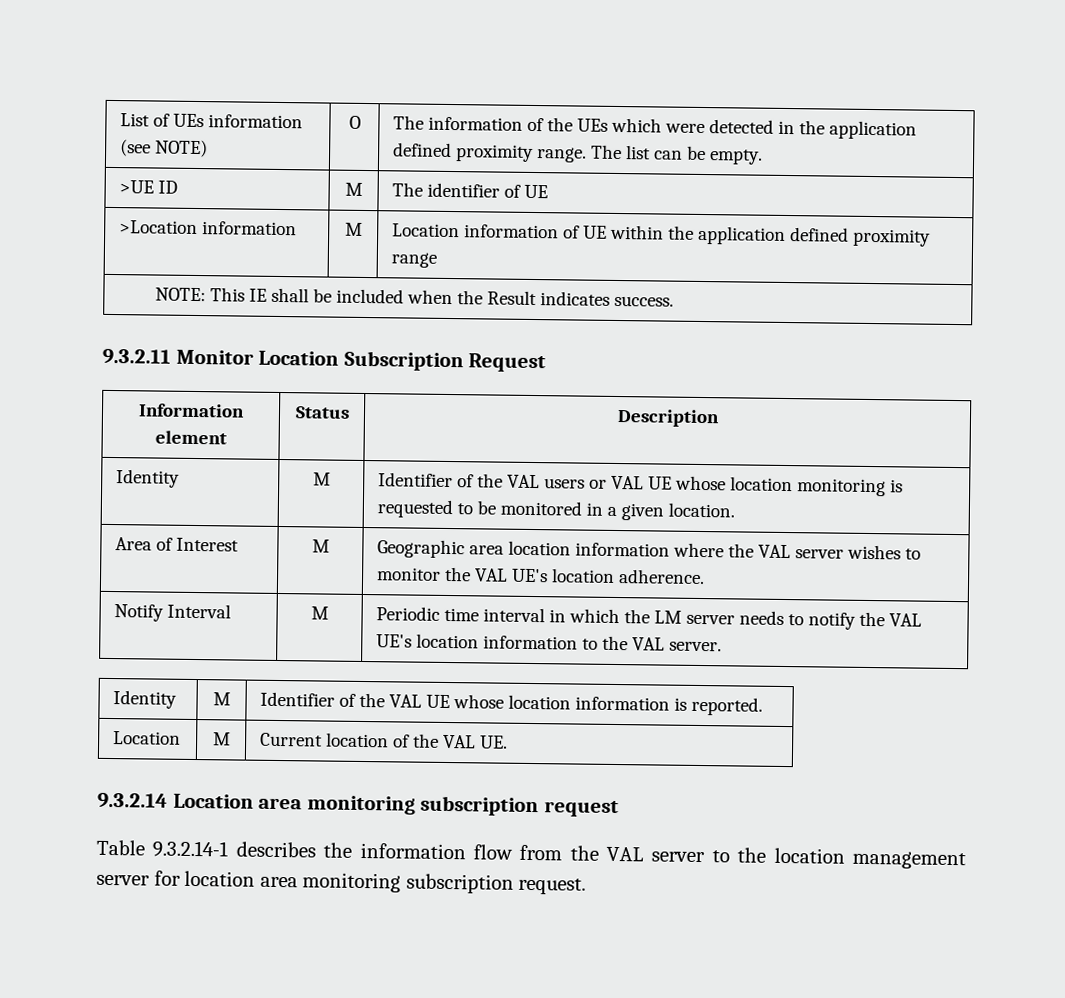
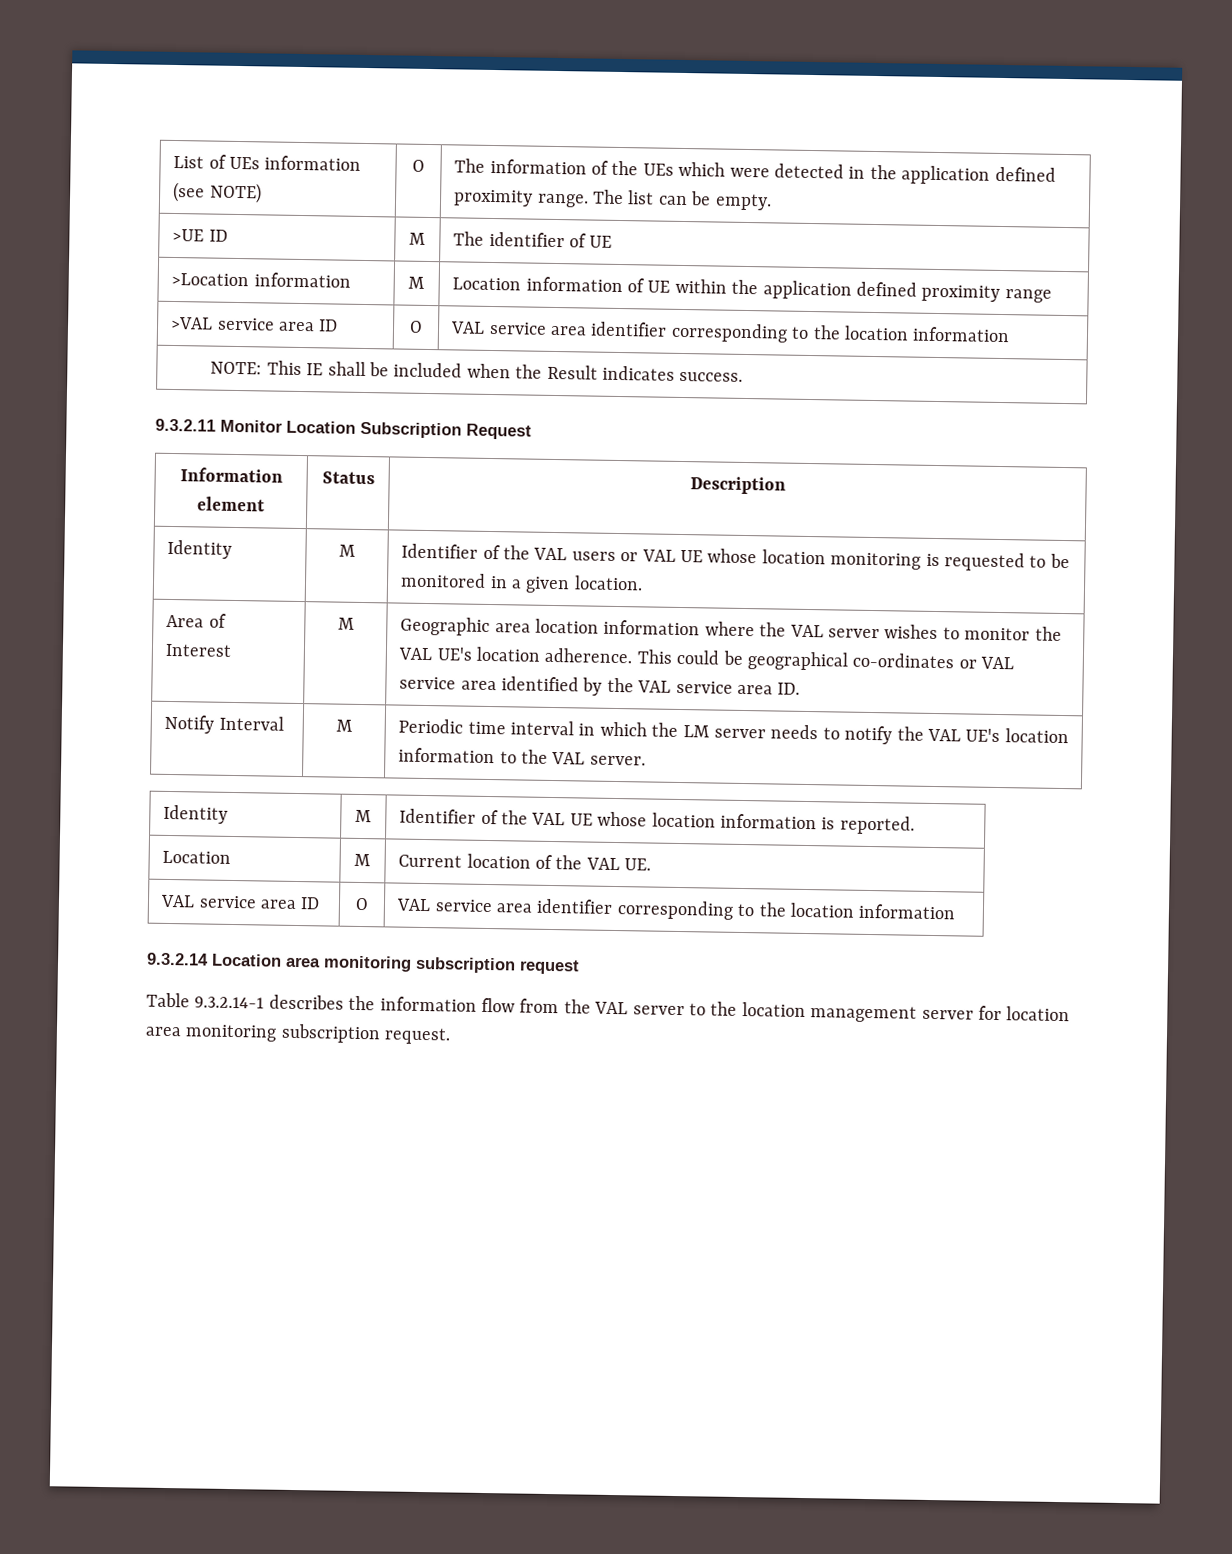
(438, 260) none -> [170,316,339,332] [409,320,423,333] [450,321,1011,343] // >VAL service area ID | O | VAL service area identifier corresponding to the location information
(706, 577) none -> [636,649,1015,671] [399,676,801,696] This could be geographical co-ordinates or VAL service area identified by the VAL service area ID.
(509, 742) none -> [160,894,321,910] [355,897,369,911] [396,898,957,920] // VAL service area ID | O | VAL service area identifier corresponding to the location information

